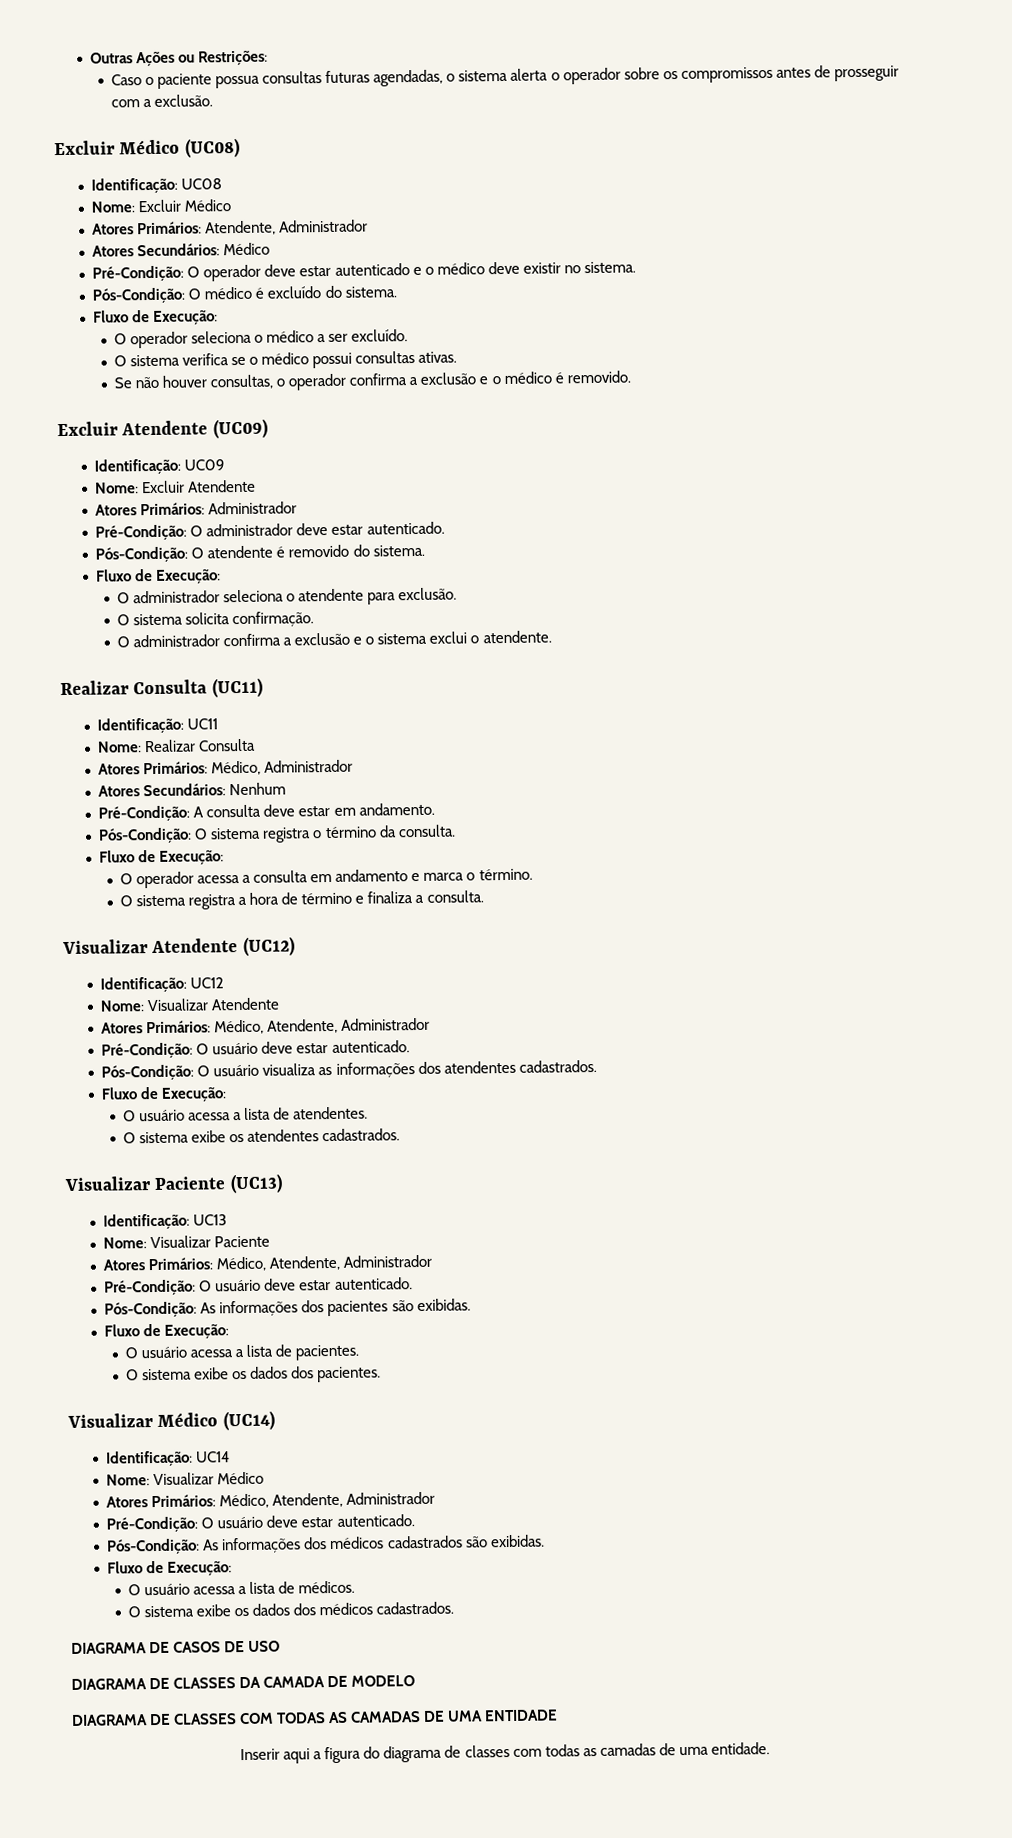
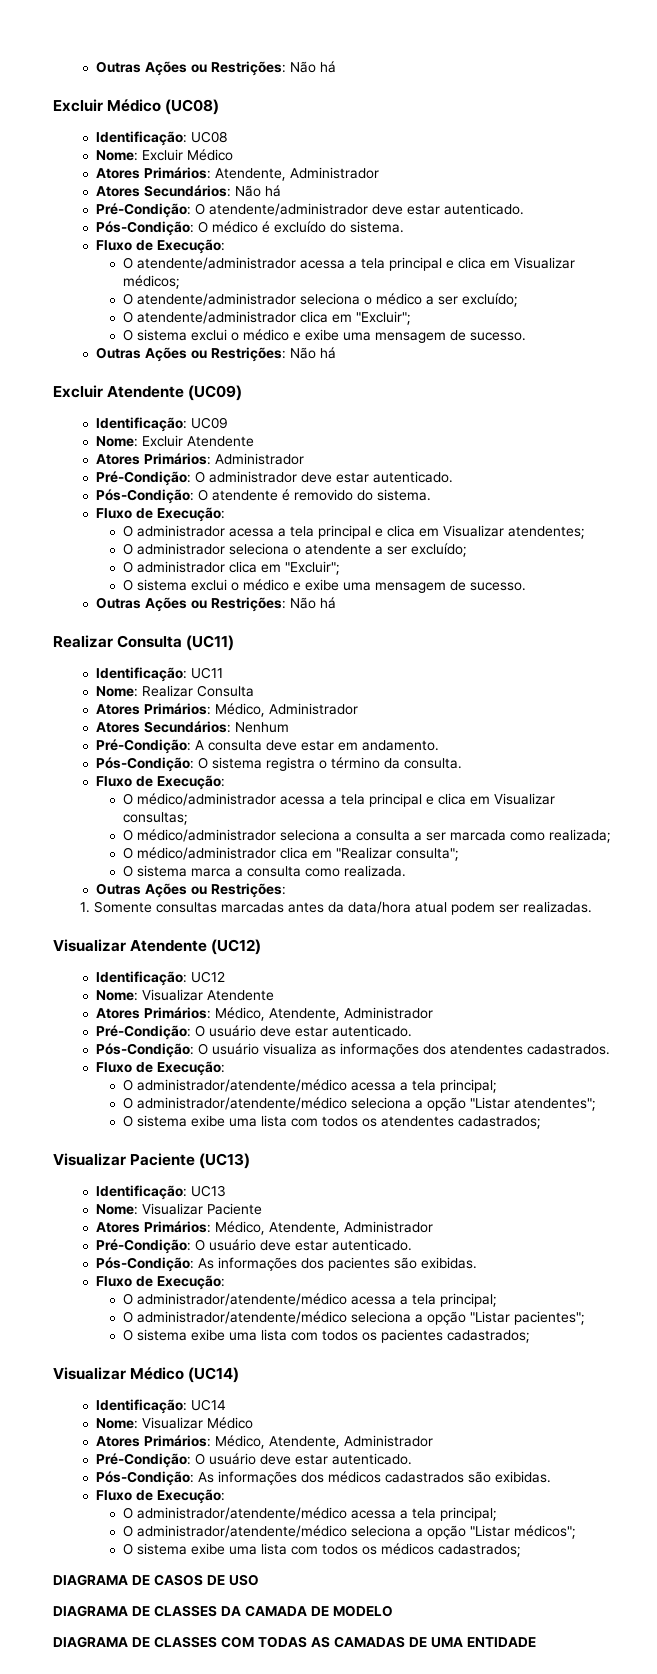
[90,49,269,67] [111,65,899,89] [111,94,214,108] Outras Ações ou Restrições: // Caso o paciente possua consultas futuras agendadas, o sistema alerta o operador sobre os compromissos antes de prosseguir com a exclusão. -> [95,61,336,76] Outras Ações ou Restrições: Não há
[223,242,271,256] [92,261,636,282] Médico // Pré-Condição: O operador deve estar autenticado e o médico deve existir no sistema. -> [234,185,281,197] [95,203,524,218] Não há // Pré-Condição: O atendente/administrador deve estar autenticado.
[130,331,189,349] operador -> [136,257,575,271] [122,275,180,289] [122,293,296,306] atendente/administrador acessa a tela principal e clica em Visualizar médicos; // O atendente/administrador
[351,329,409,342] [114,350,458,369] [114,370,631,391] excluído. // O sistema verifica se o médico possui consultas ativas. // Se não houver consultas, o operador confirma a exclusão e o médico é removido. -> [461,293,518,307] [122,311,411,325] [122,329,526,343] [95,347,336,362] excluído; // O atendente/administrador clica em "Excluir"; // O sistema exclui o médico e exibe uma mensagem de sucesso. // Outras Ações ou Restrições: Não há
(222, 576) none -> [122,525,585,539] // O administrador acessa a tela principal e clica em Visualizar atendentes;
[367,587,458,605] [117,611,315,628] [117,630,552,648] para exclusão. // O sistema solicita confirmação. // O administrador confirma a exclusão e o sistema exclui o atendente. -> [374,543,467,557] [122,561,340,575] [122,579,526,593] [95,597,336,612] a ser excluído; // O administrador clica em "Excluir"; // O sistema exclui o médico e exibe uma mensagem de sucesso. // Outras Ações ou Restrições: Não há
[136,868,533,889] [120,890,484,910] operador acessa a consulta em andamento e marca o término. // O sistema registra a hora de término e finaliza a consulta. -> [136,793,555,807] [122,812,188,825] [122,829,611,843] [122,847,459,861] [122,865,406,877] [95,883,286,898] [80,901,593,915] médico/administrador acessa a tela principal e clica em Visualizar consultas; // O médico/administrador seleciona a consulta a ser marcada como realizada; // O médico/administrador clica em "Realizar consulta"; // O sistema marca a consulta como realizada. // Outras Ações ou Restrições: // 1. Somente consultas marcadas antes da data/hora atual podem ser realizadas.
[139,1106,369,1122] [123,1130,227,1144] usuário acessa a lista de atendentes. // O sistema exibe -> [136,1079,497,1093] [122,1097,596,1111] [122,1115,358,1127] administrador/atendente/médico acessa a tela principal; // O administrador/atendente/médico seleciona a opção "Listar atendentes"; // O sistema exibe uma lista com todos
[322,1128,401,1142] cadastrados. -> [457,1116,541,1129] cadastrados;
[141,1344,360,1361] [126,1366,382,1383] usuário acessa a lista de pacientes. // O sistema exibe os dados dos pacientes. -> [136,1293,497,1307] [122,1311,585,1325] [122,1329,530,1343] administrador/atendente/médico acessa a tela principal; // O administrador/atendente/médico seleciona a opção "Listar pacientes"; // O sistema exibe uma lista com todos os pacientes cadastrados;
[144,1580,356,1596] [128,1601,455,1618] usuário acessa a lista de médicos. // O sistema exibe os dados dos médicos cadastrados. -> [136,1507,497,1521] [122,1525,576,1539] [122,1543,521,1557] administrador/atendente/médico acessa a tela principal; // O administrador/atendente/médico seleciona a opção "Listar médicos"; // O sistema exibe uma lista com todos os médicos cadastrados;
[240,1742,770,1764] // Inserir aqui a figura do diagrama de classes com todas as camadas de uma entidade. -> (536, 1642) none

